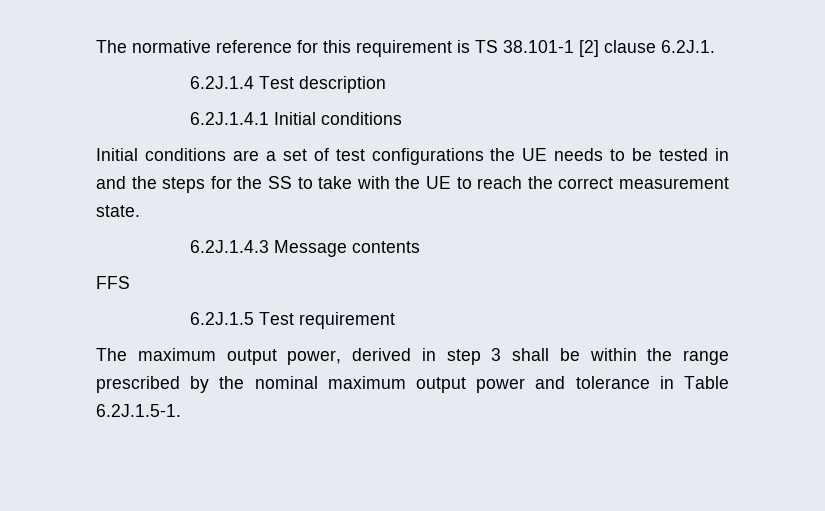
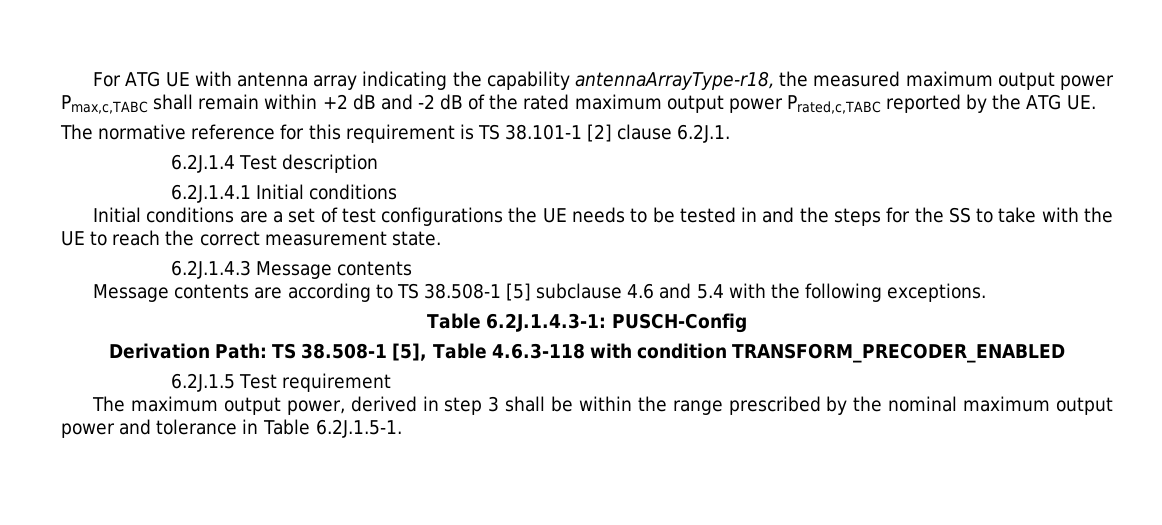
(96, 46) none -> [93,71,1115,90] [61,94,1096,114] For ATG UE with antenna array indicating the capability antennaArrayType-r18, the measured maximum output power Pmax,c,TABC shall remain within +2 dB and -2 dB of the rated maximum output power Prated,c,TABC reported by the ATG UE. //
[96,276,130,289] FFS -> [93,283,987,302] [427,313,747,333] [108,343,1066,363] Message contents are according to TS 38.508-1 [5] subclause 4.6 and 5.4 with the following exceptions. // Table 6.2J.1.4.3-1: PUSCH-Config // Derivation Path: TS 38.508-1 [5], Table 4.6.3-118 with condition TRANSFORM_PRECODER_ENABLED

